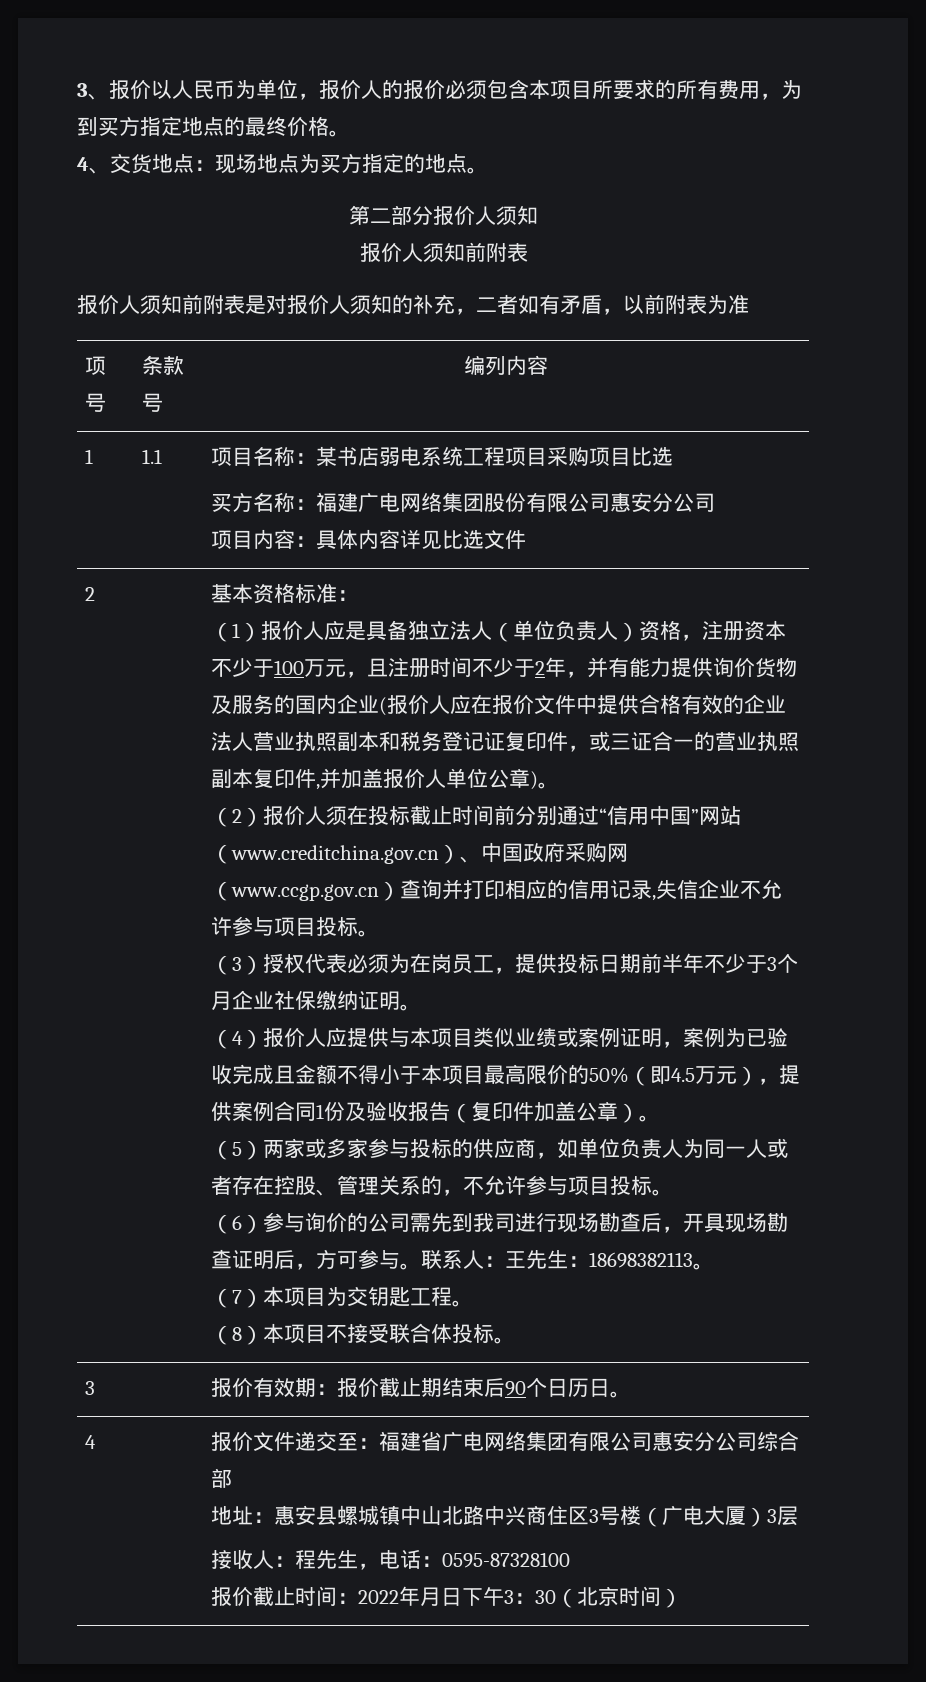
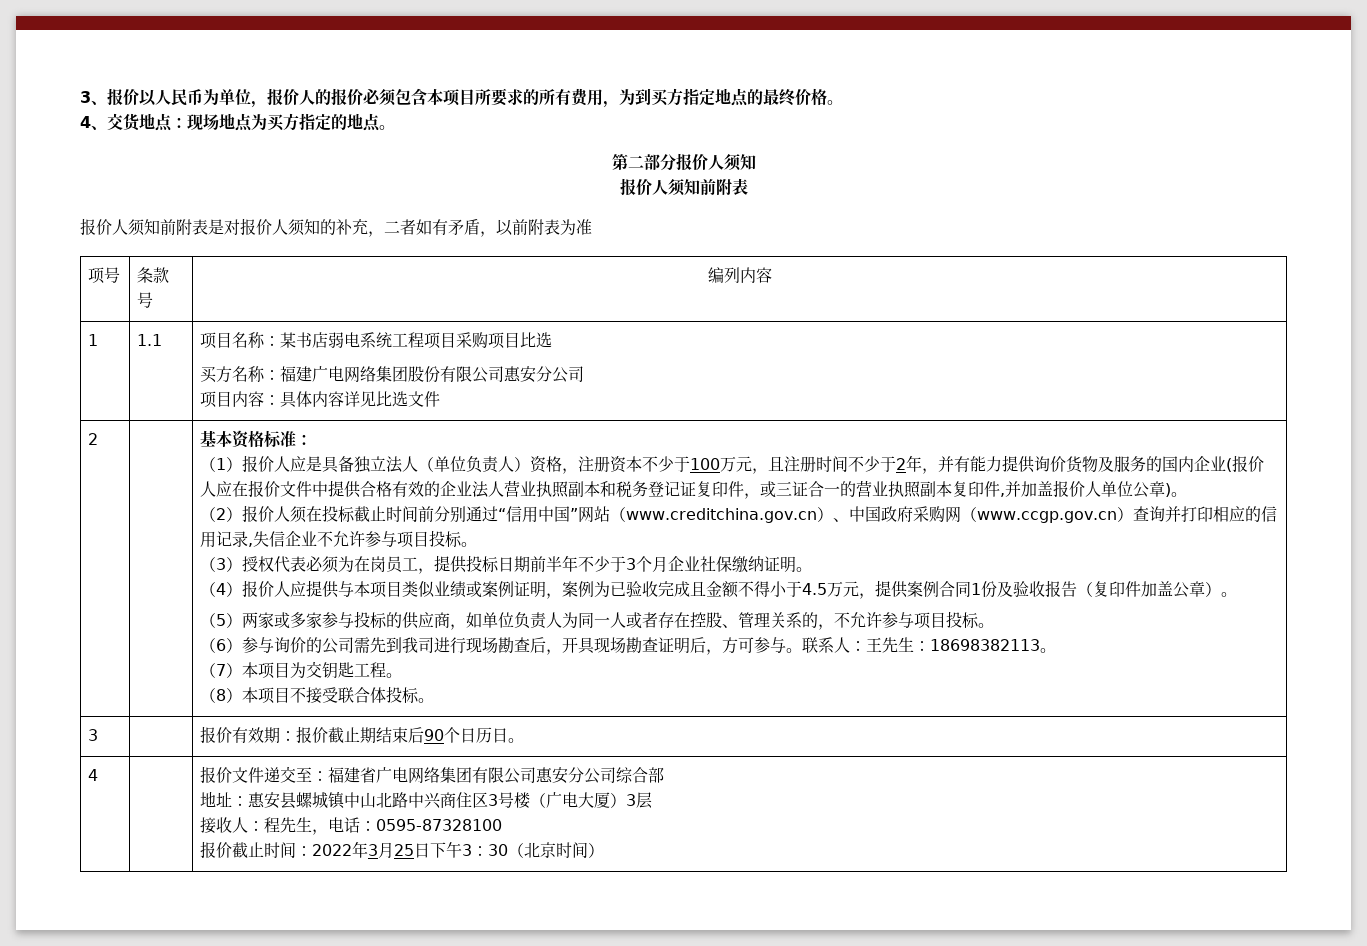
[421,1064,672,1086] 本项目最高限价的50%（即 -> (803, 589) none
[737,1066,759,1086] ） -> (860, 589) none
[420,1587,442,1606] 月 -> [368,842,415,858] 3月25

